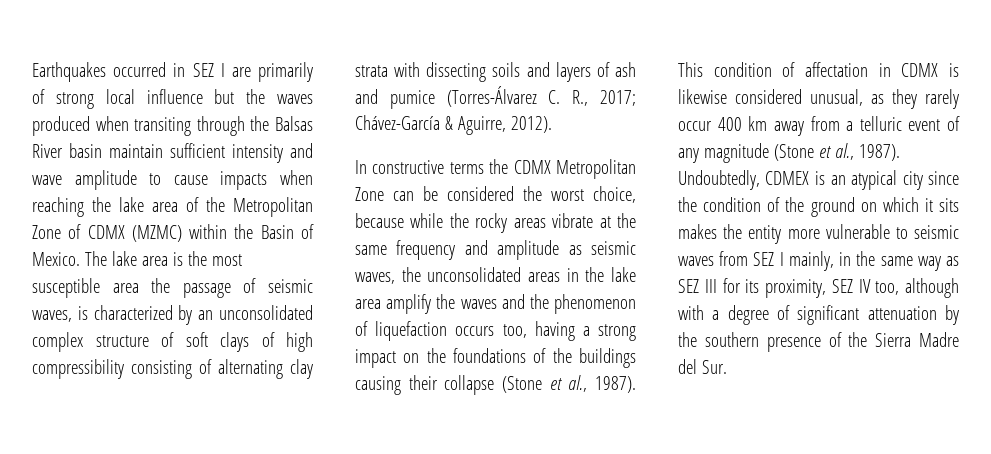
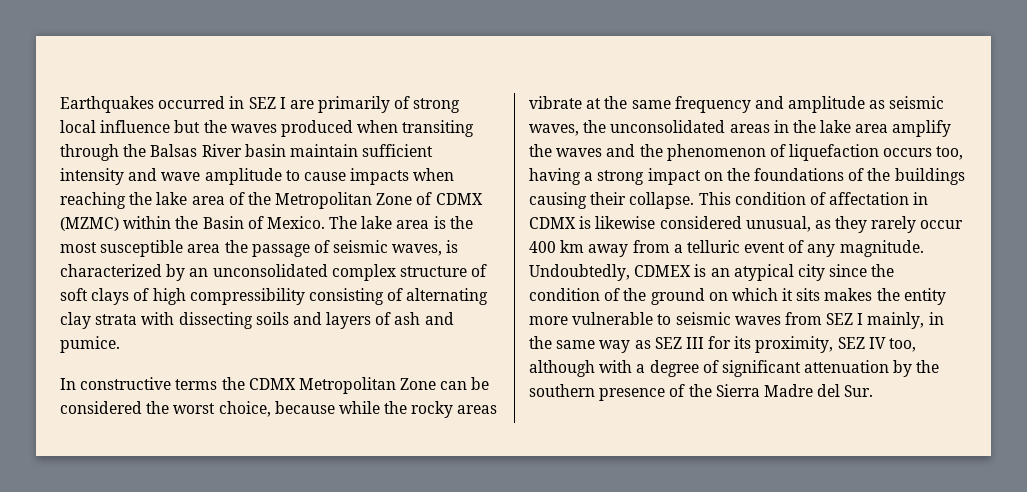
[389,86,636,109] [355,115,552,135] pumice (Torres-Álvarez C. R., 2017; Chávez-García & Aguirre, 2012). -> [60,336,120,353] pumice.
[444,375,636,395] collapse (Stone et al., 1987). -> [629,192,695,209] collapse.
[703,143,900,163] magnitude (Stone et al., 1987). -> [839,240,924,257] magnitude.

